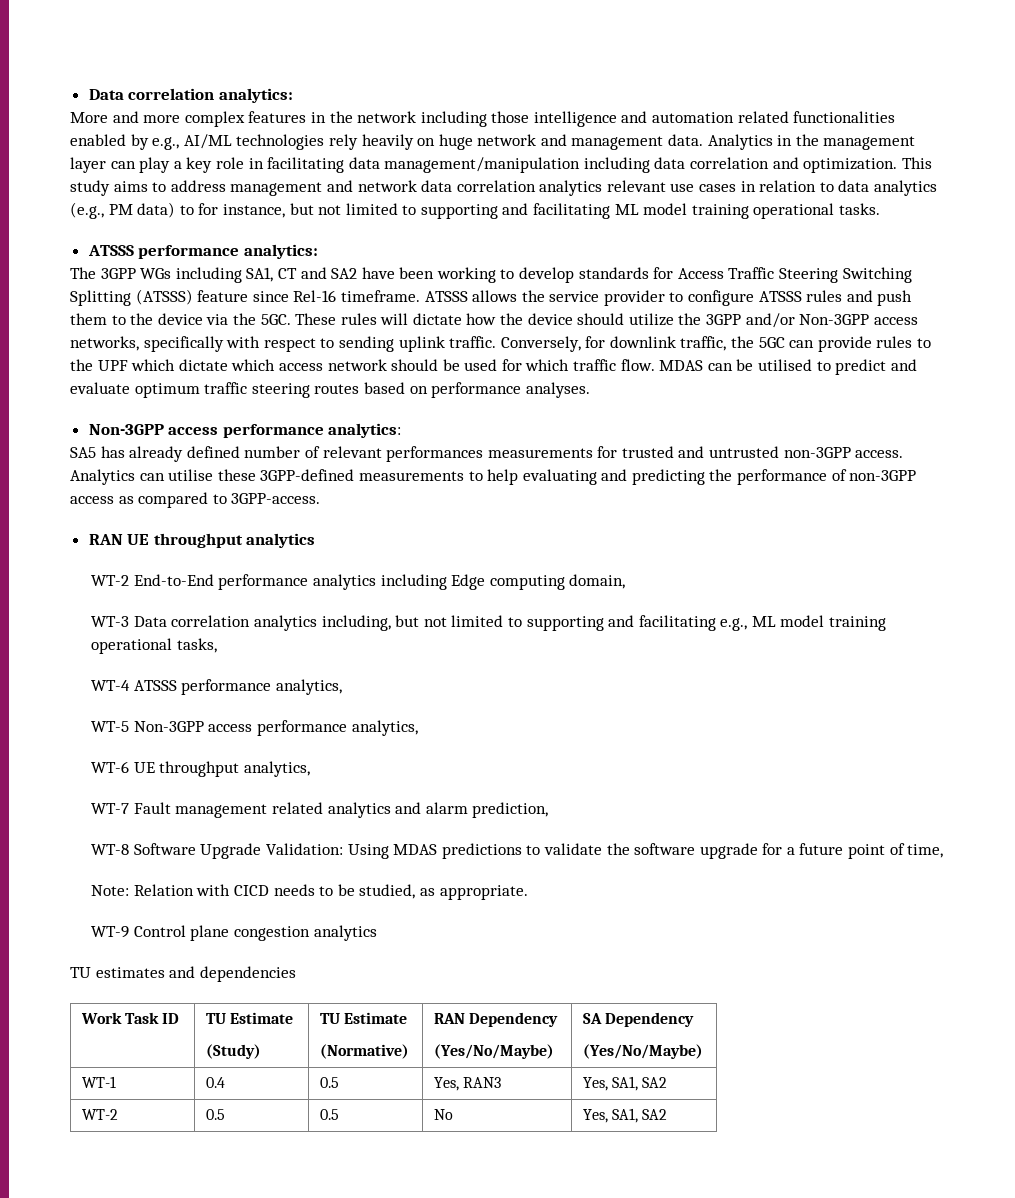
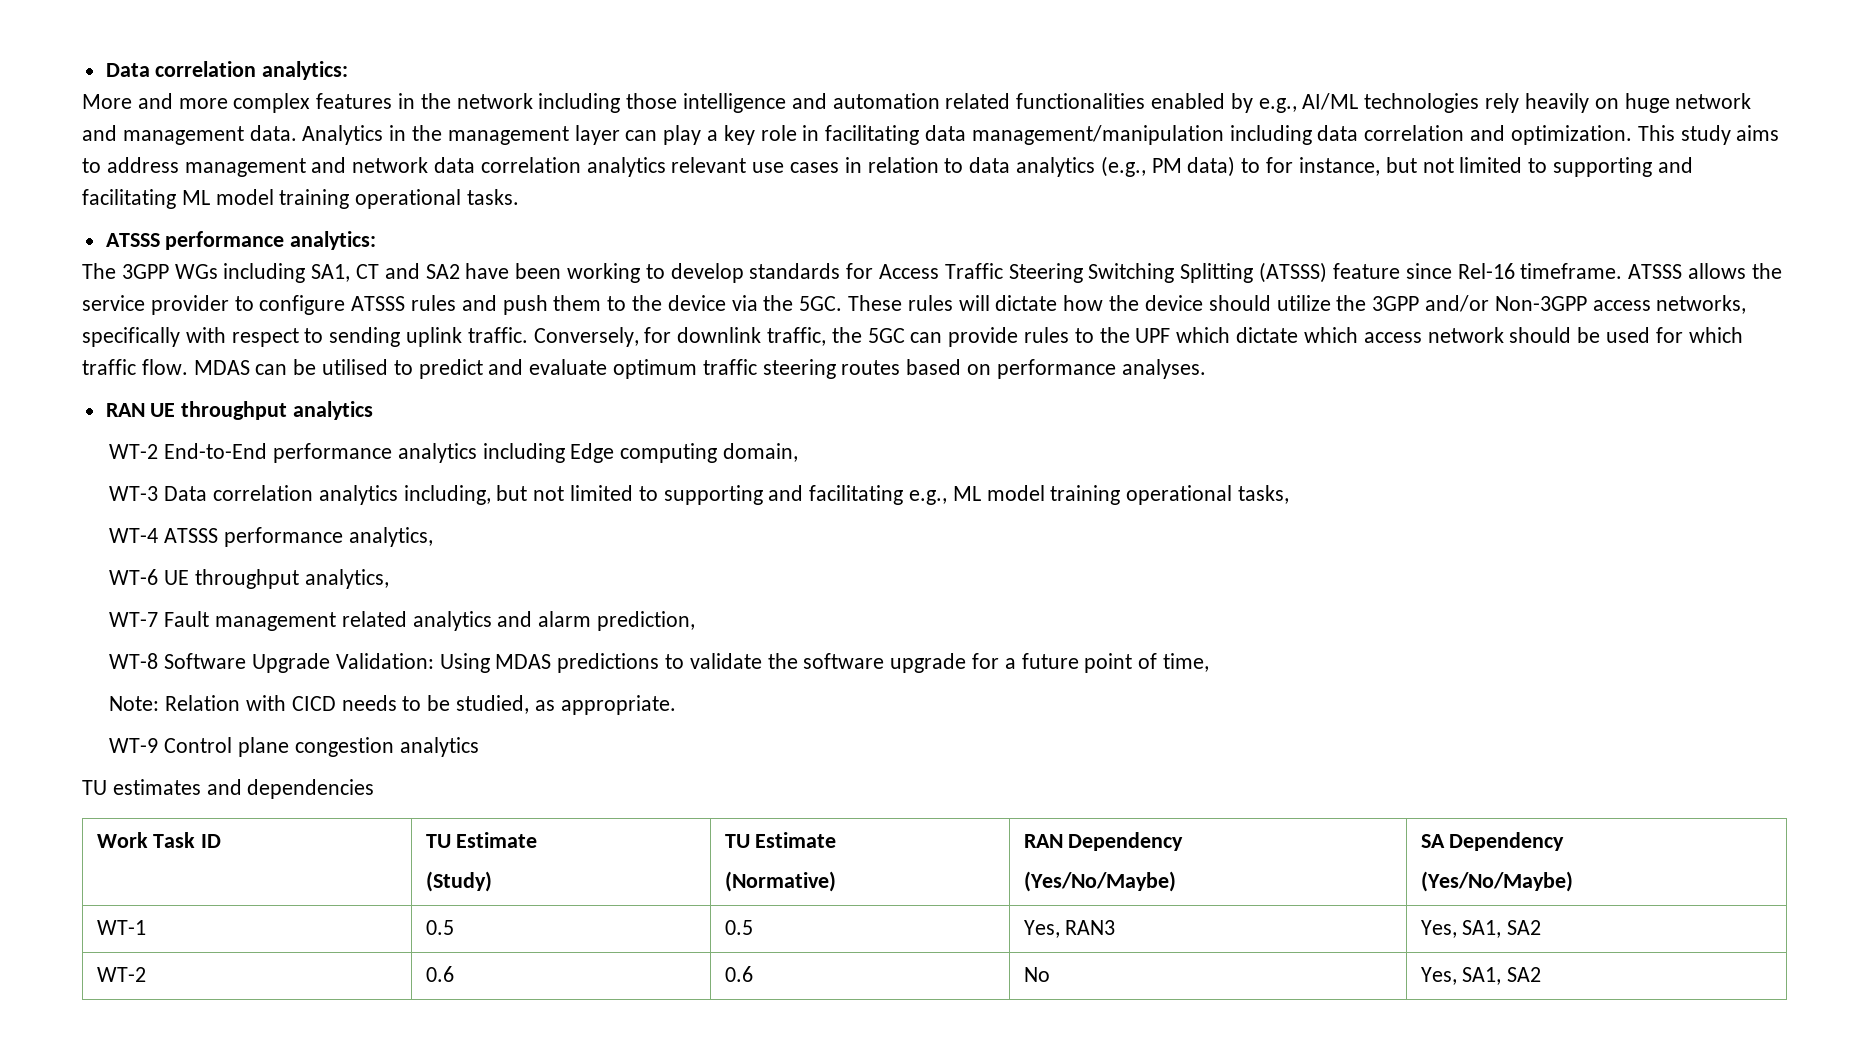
[88,423,402,438] [70,446,904,462] [70,469,917,485] [70,492,321,508] // Non-3GPP access performance analytics: // SA5 has already defined number of relevant performances measurements for trusted and untrusted non-3GPP access. Analytics can utilise these 3GPP-defined measurements to help evaluating and predicting the performance of non-3GPP access as compared to 3GPP-access. -> (1206, 369) none
[91,720,418,736] // WT-5 Non-3GPP access performance analytics, -> (433, 537) none
[206,1077,226,1088] 0.4 -> [425,920,454,935] 0.5
[206,1109,226,1120] [320,1109,340,1120] 0.5 | 0.5 -> [425,966,454,982] [724,966,753,982] 0.6 | 0.6

